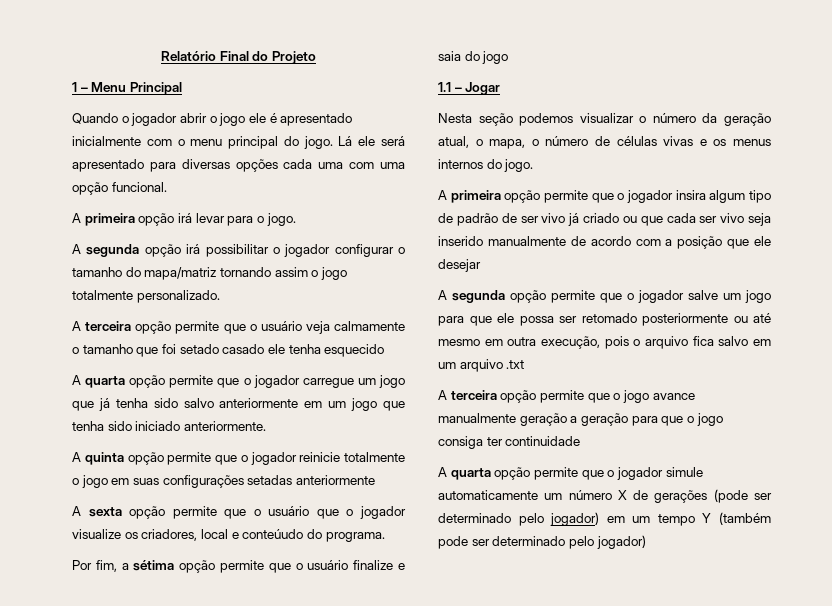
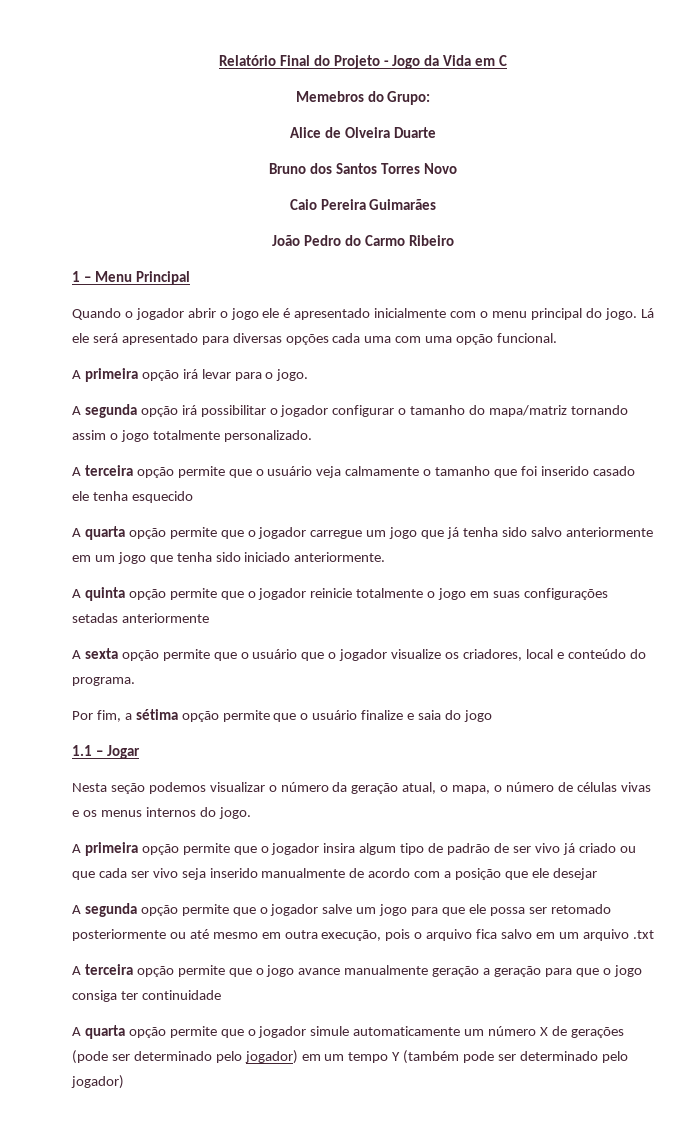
(316, 57) none -> [383,55,508,69] [295,91,431,105] [290,127,436,138] [269,163,457,174] [289,199,437,210] [272,235,454,246] - Jogo da Vida em C // Memebros do Grupo: // Alice de Olveira Duarte // Bruno dos Santos Torres Novo // Caio Pereira Guimarães // João Pedro do Carmo Ribeiro
[179,344,219,354] setado -> [540,466,589,476] inserido
[242,529,304,539] conteúudo -> [567,649,626,659] conteúdo

